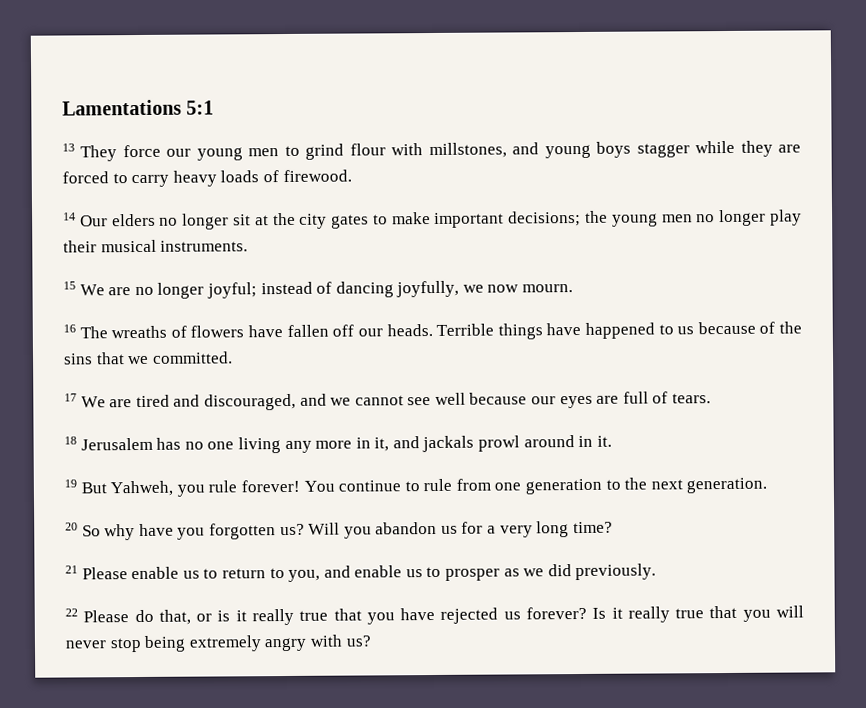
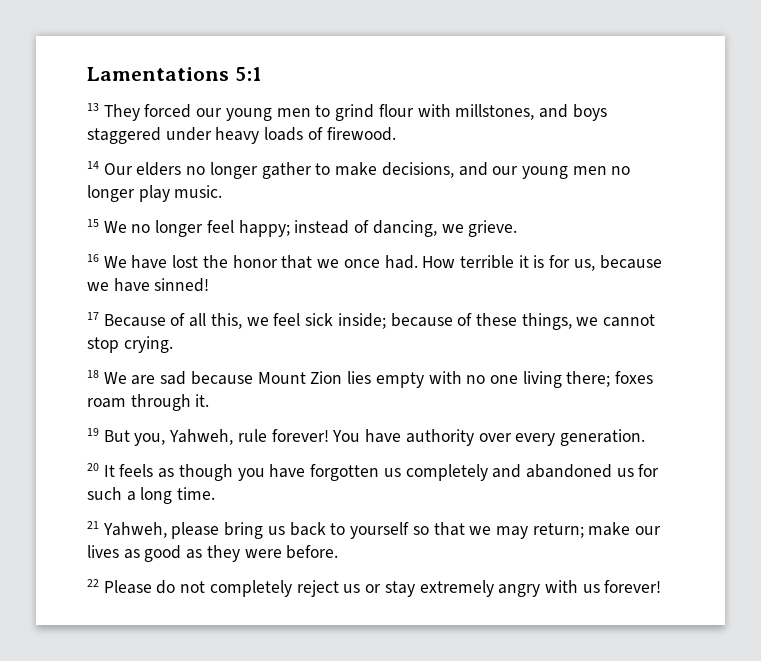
[122,144,161,158] force -> [144,104,192,118] forced
[544,140,801,159] [62,171,170,188] young boys stagger while they are forced to carry -> [572,104,607,121] [87,127,212,144] boys staggered under
[232,210,609,229] sit at the city gates to make important decisions; the -> [261,162,519,179] gather to make decisions, and our
[63,239,249,253] their musical instruments. -> [174,185,223,198] music.
[108,280,574,299] [63,321,802,340] [63,351,233,365] [64,391,712,411] [64,435,594,454] are no longer joyful; instead of dancing joyfully, we now mourn. // 16 The wreaths of flowers have fallen off our heads. Terrible things have happened to us because of the sins that we committed. // 17 We are tired and discouraged, and we cannot see well because our eyes are full of tears. // 18 Jerusalem has no one living any more in it, and jackals prowl around in -> [131,220,518,237] [87,254,662,271] [87,278,210,292] [87,312,656,330] [87,336,173,353] [87,370,654,388] [87,394,191,411] no longer feel happy; instead of dancing, we grieve. // 16 We have lost the honor that we once had. How terrible it is for us, because we have sinned! // 17 Because of all this, we feel sick inside; because of these things, we cannot stop crying. // 18 We are sad because Mount Zion lies empty with no one living there; foxes roam through
[110,480,205,497] Yahweh, you -> [134,429,234,446] you, Yahweh,
[338,477,768,495] [65,521,613,541] [65,563,657,582] [65,605,805,626] [65,635,187,653] continue to rule from one generation to the next generation. // 20 So why have you forgotten us? Will you abandon us for a very long time? // 21 Please enable us to return to you, and enable us to prosper as we did previously. // 22 Please do that, or is it really true that you have rejected us forever? Is it really true that you will never stop being -> [365,429,645,446] [87,463,660,481] [87,487,216,504] [87,521,662,539] [87,545,339,562] [87,579,415,597] have authority over every generation. // 20 It feels as though you have forgotten us completely and abandoned us for such a long time. // 21 Yahweh, please bring us back to yourself so that we may return; make our lives as good as they were before. // 22 Please do not completely reject us or stay
[345,635,371,647] us? -> [582,580,662,593] us forever!

